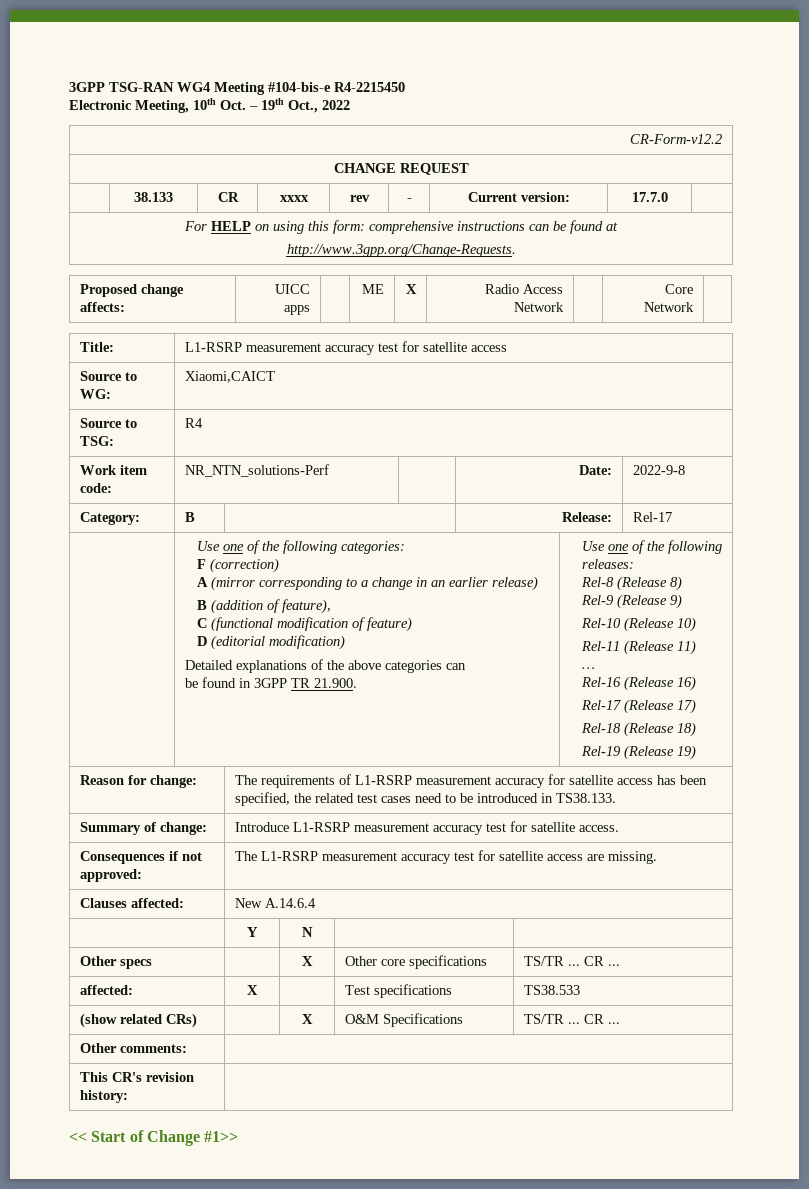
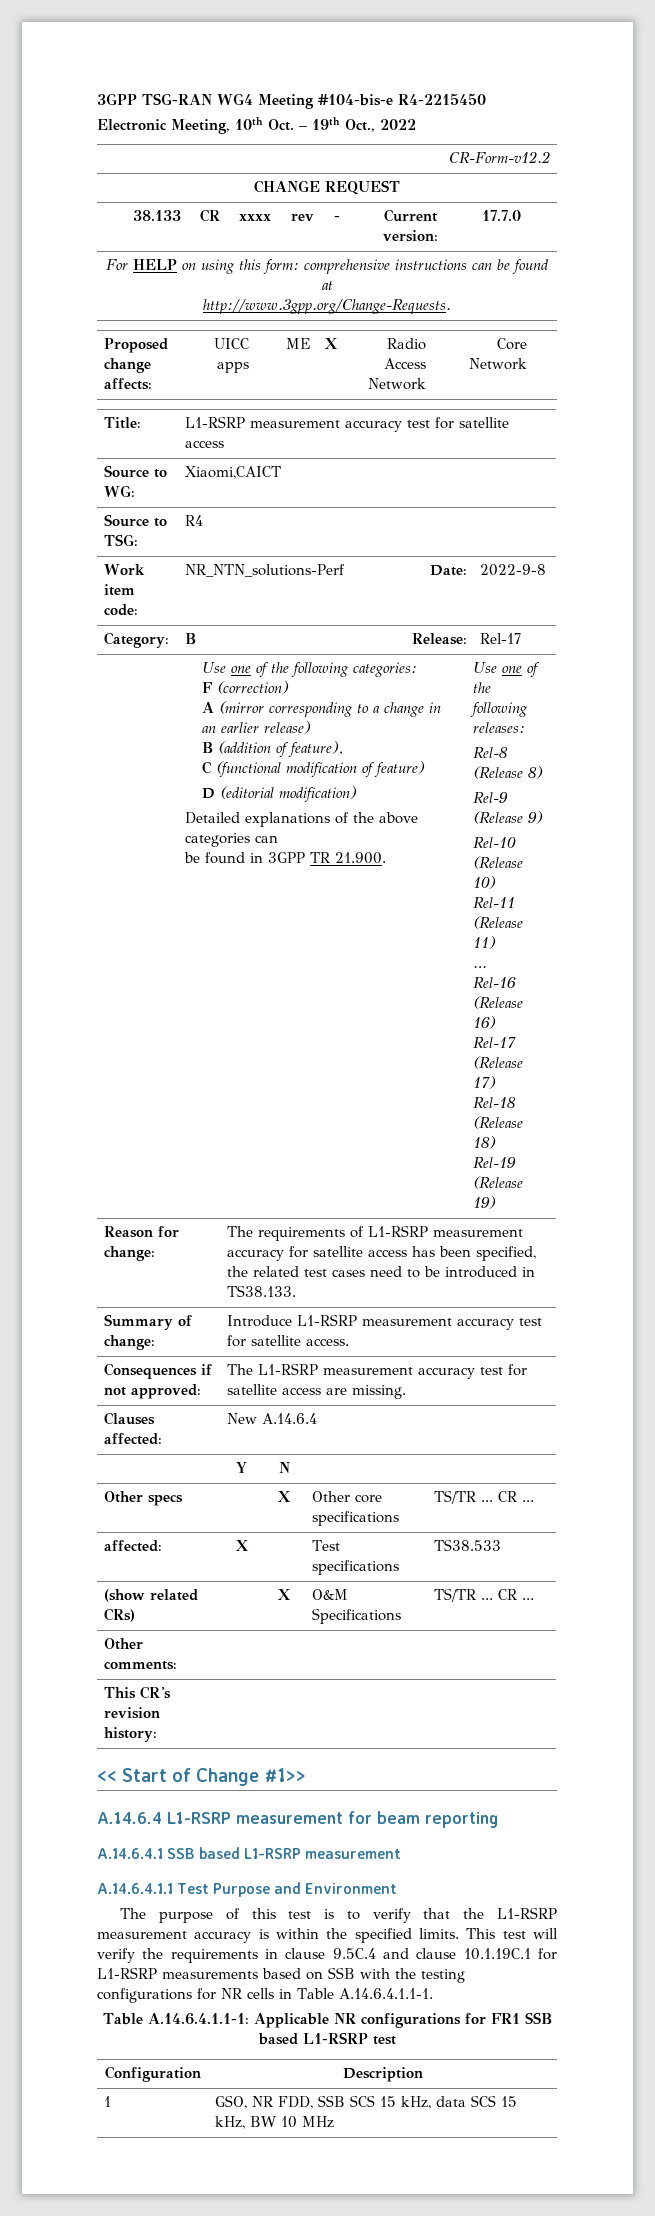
(239, 1136) none -> [97,1811,498,1828] [97,1847,402,1859] [97,1882,398,1897] [120,1907,558,1923] [97,1928,558,1943] [97,1948,557,1963] [97,1967,465,1983] [97,1988,433,2003] [102,2012,552,2028] [257,2032,396,2045] [105,2066,201,2082] [342,2067,423,2082] [104,2096,112,2107] [215,2095,518,2109] [215,2116,335,2129] // A.14.6.4 L1-RSRP measurement for beam reporting // A.14.6.4.1 SSB based L1-RSRP measurement // A.14.6.4.1.1 Test Purpose and Environment // The purpose of this test is to verify that the L1-RSRP measurement accuracy is within the specified limits. This test will verify the requirements in clause 9.5C.4 and clause 10.1.19C.1 for L1-RSRP measurements based on SSB with the testing configurations for NR cells in Table A.14.6.4.1.1-1. // Table A.14.6.4.1.1-1: Applicable NR configurations for FR1 SSB based L1-RSRP test // Configuration | Description // 1 | GSO, NR FDD, SSB SCS 15 kHz, data SCS 15 kHz, BW 10 MHz

